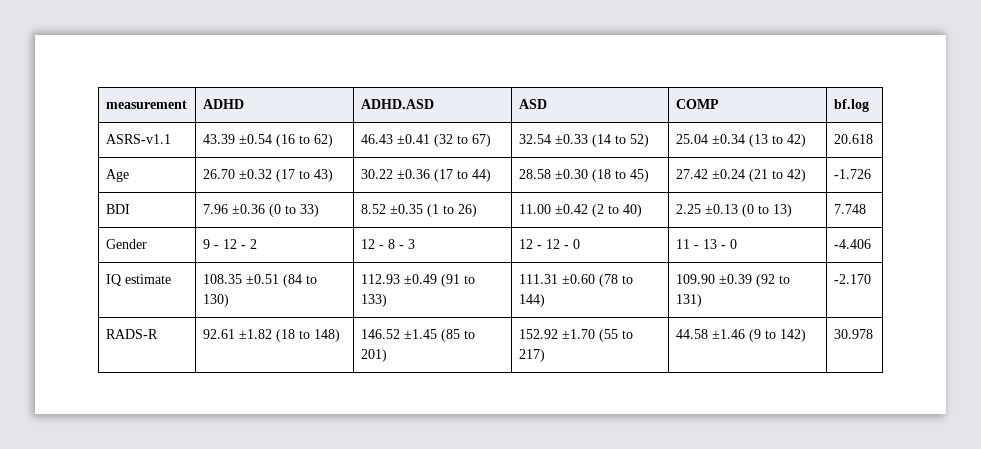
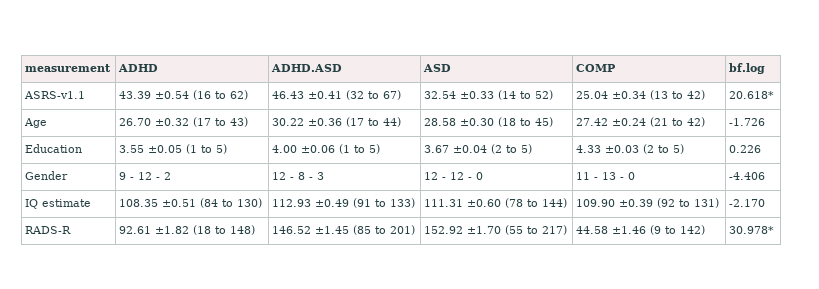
[833,134,873,144] 20.618 -> [729,91,775,99] 20.618*
[105,204,130,214] [202,204,319,217] [360,204,477,217] [518,204,642,217] [675,204,792,217] [833,204,866,214] BDI | 7.96 ±0.36 (0 to 33) | 8.52 ±0.35 (1 to 26) | 11.00 ±0.42 (2 to 40) | 2.25 ±0.13 (0 to 13) | 7.748 -> [25,144,83,153] [119,144,228,154] [272,144,381,154] [424,144,533,154] [576,144,685,154] [729,145,762,153] Education | 3.55 ±0.05 (1 to 5) | 4.00 ±0.06 (1 to 5) | 3.67 ±0.04 (2 to 5) | 4.33 ±0.03 (2 to 5) | 0.226
[833,329,873,339] 30.978 -> [729,226,775,234] 30.978*

